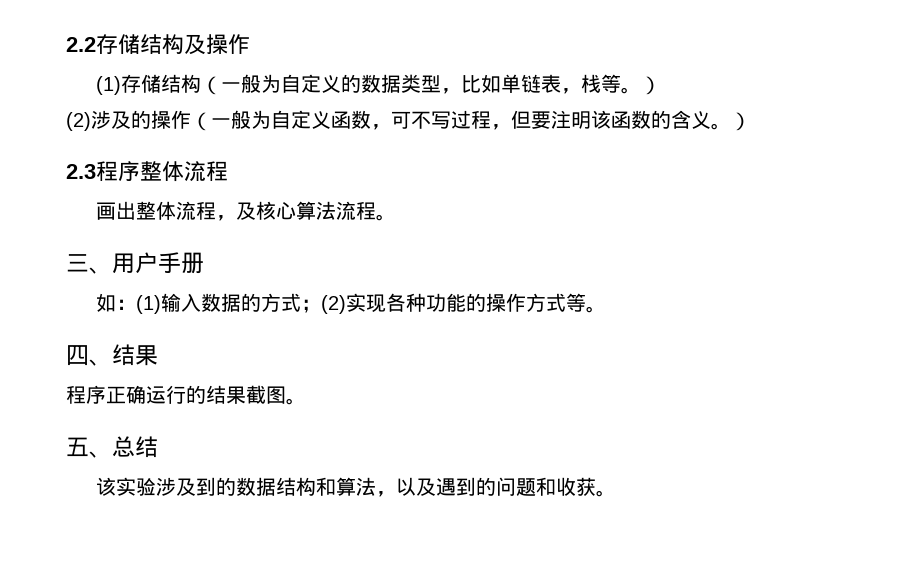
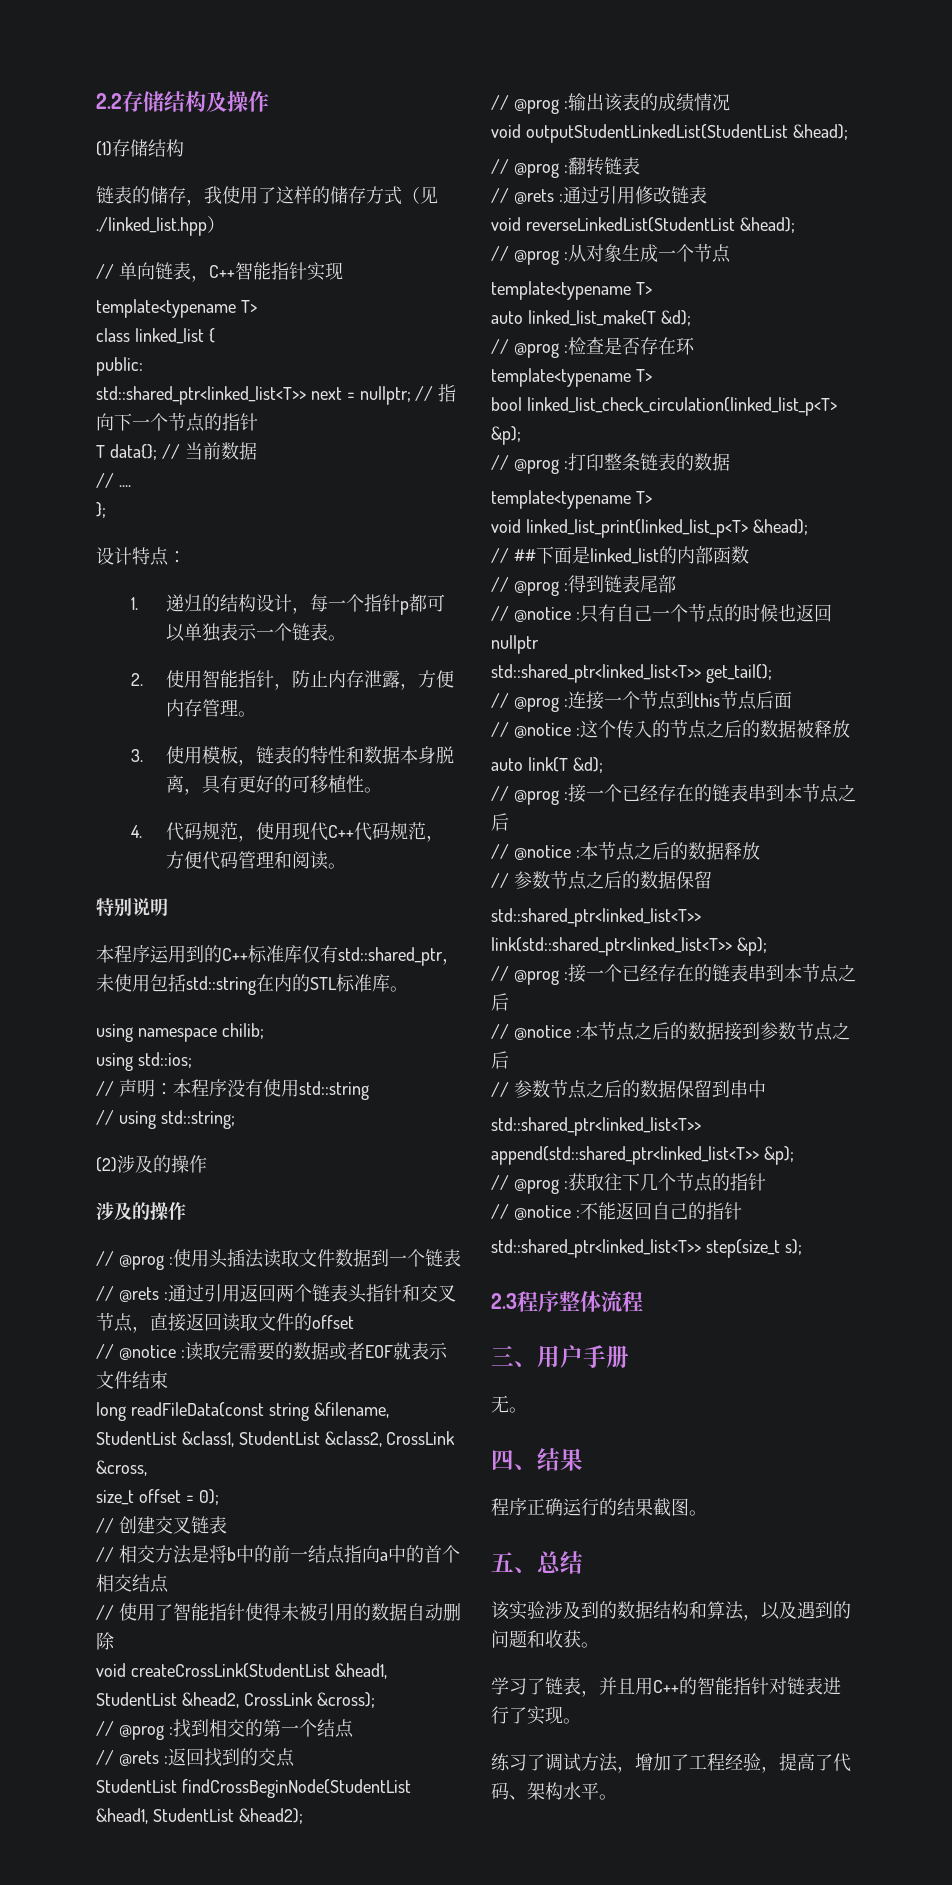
[201,74,662,95] [66,110,751,131] [66,161,228,182] [96,201,397,221] [66,252,204,274] [96,293,587,314] （一般为自定义的数据类型，比如单链表，栈等。） // (2)涉及的操作（一般为自定义函数，可不写过程，但要注明该函数的含义。） // 2.3程序整体流程 // 画出整体流程，及核心算法流程。 // 三、用户手册 // 如：(1)输入数据的方式；(2)实现各种功能的操作方式等 -> [96,186,438,206] [96,216,225,236] [96,262,343,282] [96,299,257,318] [96,328,215,344] [96,357,143,376] [96,384,457,405] [96,413,258,432] [96,442,257,460] [96,473,131,488] [96,502,106,518] [96,547,186,566] [130,594,445,615] [165,623,346,642] [130,670,454,690] [165,699,256,717] [130,746,454,766] [165,775,382,795] [130,822,444,842] [165,851,346,870] [96,898,168,917] [96,945,460,966] [96,974,408,995] [96,1023,264,1042] [96,1052,192,1071] [96,1079,369,1100] [96,1110,235,1129] [96,1155,207,1173] [96,1202,186,1220] [96,1249,461,1270] [96,1284,456,1303] [96,1313,354,1333] [96,1341,448,1361] [96,1371,168,1389] [96,1402,389,1421] [96,1431,456,1447] [96,1460,147,1476] [96,1489,219,1505] [96,1516,227,1534] [96,1545,460,1564] [96,1574,169,1593] [96,1603,461,1621] [96,1632,115,1650] [96,1663,387,1679] [96,1692,375,1708] [96,1719,354,1740] [96,1748,295,1767] [96,1779,411,1798] [96,1808,303,1824] [491,93,730,114] [491,124,848,143] [491,157,640,178] [491,186,707,204] [491,217,795,233] [491,244,731,265] [491,281,652,300] [491,310,691,326] [491,337,695,358] [491,368,652,387] [491,397,837,416] [491,426,521,445] [491,453,730,474] [491,490,652,509] [491,519,808,538] [491,546,749,564] [491,575,676,596] [491,604,832,623] [491,635,539,654] [491,664,772,683] [491,691,792,712] [491,720,850,739] [491,757,603,773] [491,784,856,805] [491,813,509,831] [491,842,760,861] [491,871,712,890] [491,908,701,927] [491,937,767,956] [491,964,856,985] [491,993,509,1011] [491,1022,850,1041] [491,1051,509,1069] [491,1080,766,1099] [491,1117,701,1136] [491,1146,794,1165] [491,1173,766,1194] [491,1202,742,1220] [491,1239,802,1258] [491,1291,643,1312] [491,1345,629,1368] [491,1395,509,1413] // 链表的储存，我使用了这样的储存方式（见./linked_list.hpp） // // 单向链表，C++智能指针实现 // template<typename T> // class linked_list { // public: // std::shared_ptr<linked_list<T>> next = nullptr; // 指向下一个节点的指针 // T data{}; // 当前数据 // // .... // }; // 设计特点： // 1.递归的结构设计，每一个指针p都可以单独表示一个链表。 // 2.使用智能指针，防止内存泄露，方便内存管理。 // 3.使用模板，链表的特性和数据本身脱离，具有更好的可移植性。 // 4.代码规范，使用现代C++代码规范，方便代码管理和阅读。 // 特别说明 // 本程序运用到的C++标准库仅有std::shared_ptr，未使用包括std::string在内的STL标准库。 // using namespace chilib; // using std::ios; // // 声明：本程序没有使用std::string // // using std::string; // (2)涉及的操作 // 涉及的操作 // // @prog :使用头插法读取文件数据到一个链表 // // @rets :通过引用返回两个链表头指针和交叉节点，直接返回读取文件的offset // // @notice :读取完需要的数据或者EOF就表示文件结束 // long readFileData(const string &filename, StudentList &class1, StudentList &class2, CrossLink &cross, // size_t offset = 0); // // 创建交叉链表 // // 相交方法是将b中的前一结点指向a中的首个相交结点 // // 使用了智能指针使得未被引用的数据自动删除 // void createCrossLink(StudentList &head1, StudentList &head2, CrossLink &cross); // // @prog :找到相交的第一个结点 // // @rets :返回找到的交点 // StudentList findCrossBeginNode(StudentList &head1, StudentList &head2); // // @prog :输出该表的成绩情况 // void outputStudentLinkedList(StudentList &head); // // @prog :翻转链表 // // @rets :通过引用修改链表 // void reverseLinkedList(StudentList &head); // // @prog :从对象生成一个节点 // template<typename T> // auto linked_list_make(T &d); // // @prog :检查是否存在环 // template<typename T> // bool linked_list_check_circulation(linked_list_p<T> &p); // // @prog :打印整条链表的数据 // template<typename T> // void linked_list_print(linked_list_p<T> &head); // // ##下面是linked_list的内部函数 // // @prog :得到链表尾部 // // @notice :只有自己一个节点的时候也返回nullptr // std::shared_ptr<linked_list<T>> get_tail(); // // @prog :连接一个节点到this节点后面 // // @notice :这个传入的节点之后的数据被释放 // auto link(T &d); // // @prog :接一个已经存在的链表串到本节点之后 // // @notice :本节点之后的数据释放 // // 参数节点之后的数据保留 // std::shared_ptr<linked_list<T>> link(std::shared_ptr<linked_list<T>> &p); // // @prog :接一个已经存在的链表串到本节点之后 // // @notice :本节点之后的数据接到参数节点之后 // // 参数节点之后的数据保留到串中 // std::shared_ptr<linked_list<T>> append(std::shared_ptr<linked_list<T>> &p); // // @prog :获取往下几个节点的指针 // // @notice :不能返回自己的指针 // std::shared_ptr<linked_list<T>> step(size_t s); // 2.3程序整体流程 // 三、用户手册 // 无
(617, 493) none -> [491,1677,841,1697] [491,1706,581,1725] [491,1753,851,1773] [491,1782,617,1800] // 学习了链表，并且用C++的智能指针对链表进行了实现。 // 练习了调试方法，增加了工程经验，提高了代码、架构水平。

